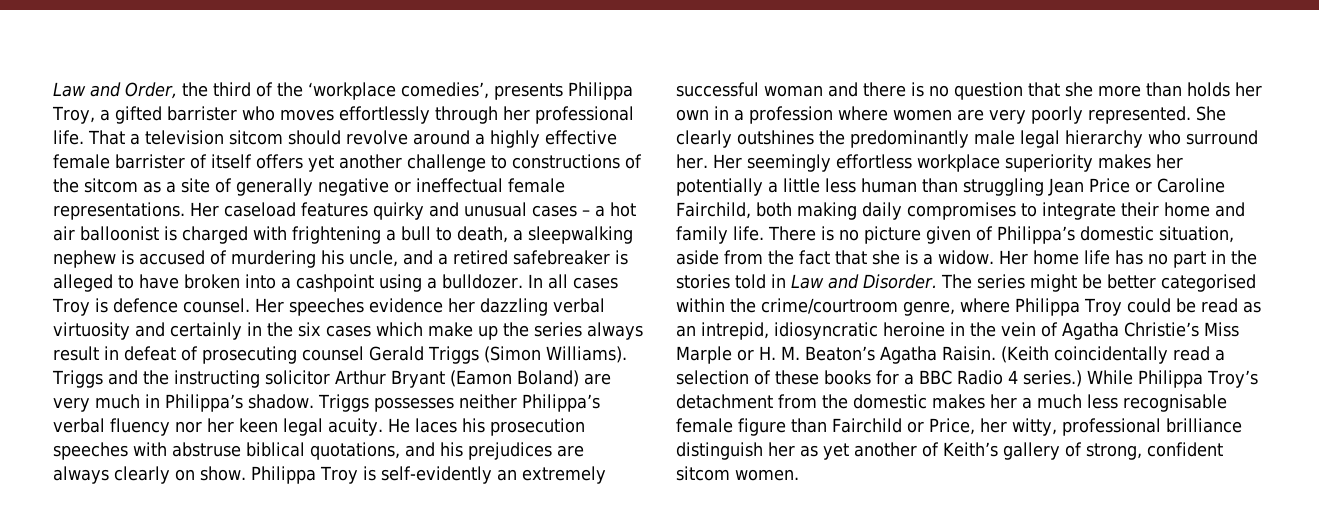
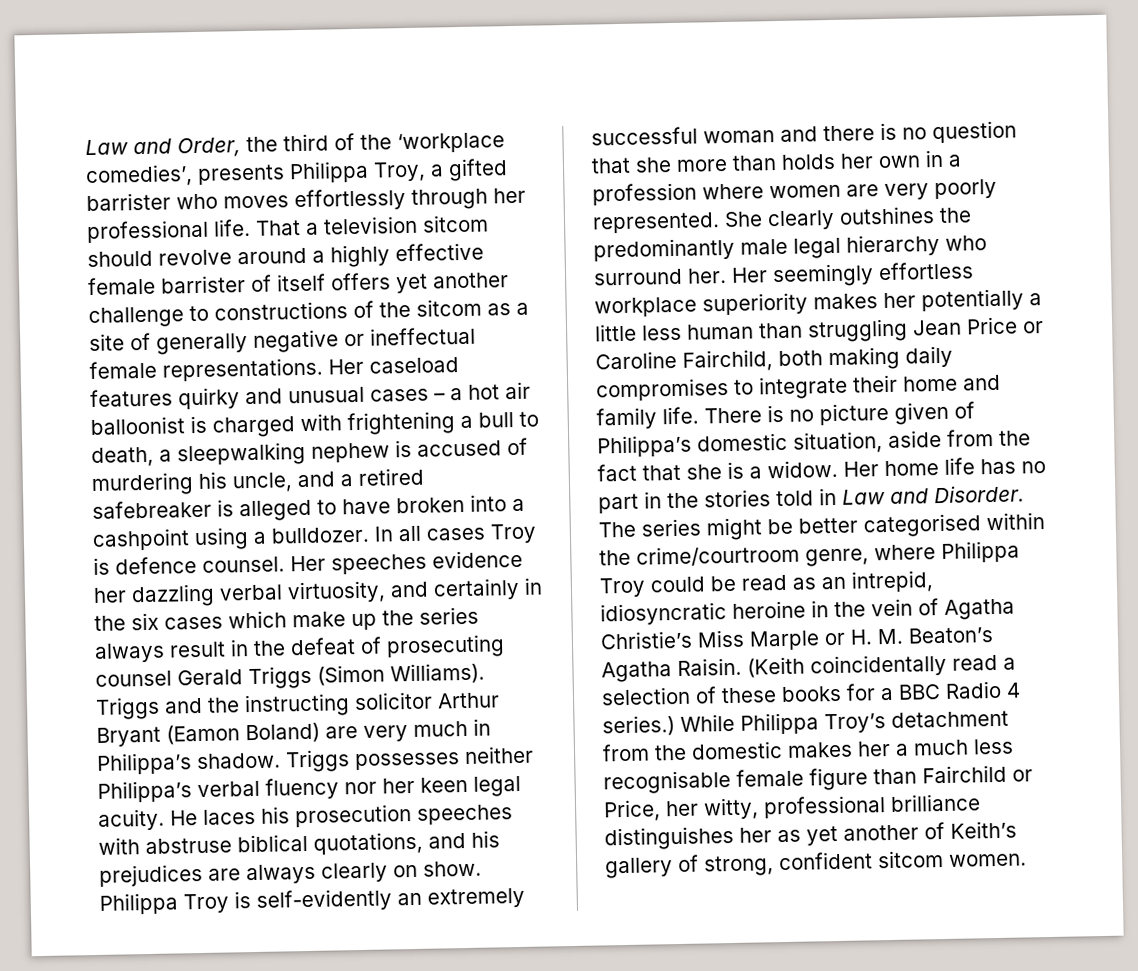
[53,322,130,340] virtuosity -> [287,580,386,604] virtuosity,
(119, 353) none -> [253,640,286,656] the
[676,442,763,460] distinguish -> [604,825,734,851] distinguishes

